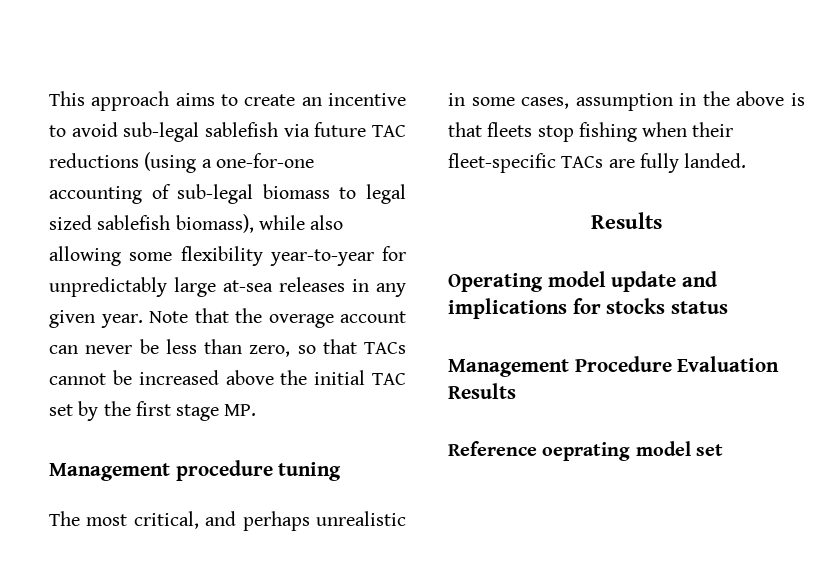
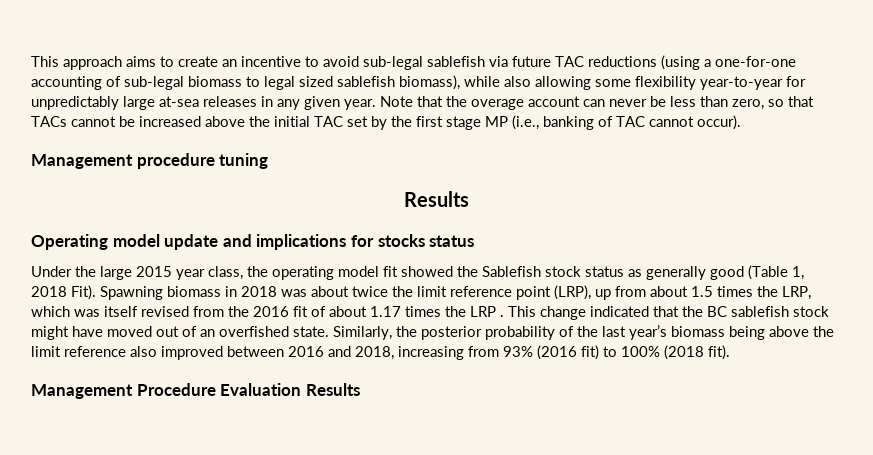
[224,404,257,416] [49,460,342,481] [49,511,406,531] [448,91,805,111] [448,122,734,142] [448,153,747,173] MP. // Management procedure tuning // The most critical, and perhaps unrealistic in some cases, assumption in the above is that fleets stop fishing when their fleet-specific TACs are fully landed. -> [485,115,741,130] [31,153,269,169] MP (i.e., banking of TAC cannot occur). // Management procedure tuning
(728, 307) none -> [31,265,804,280] [31,285,811,300] [31,306,829,320] [31,325,834,340] [31,345,730,360] // Under the large 2015 year class, the operating model fit showed the Sablefish stock status as generally good (Table 1, 2018 Fit). Spawning biomass in 2018 was about twice the limit reference point (LRP), up from about 1.5 times the LRP, which was itself revised from the 2016 fit of about 1.17 times the LRP . This change indicated that the BC sablefish stock might have moved out of an overfished state. Similarly, the posterior probability of the last year’s biomass being above the limit reference also improved between 2016 and 2018, increasing from 93% (2016 fit) to 100% (2018 fit).
[448,441,723,461] // Reference oeprating model set -> (360, 389) none

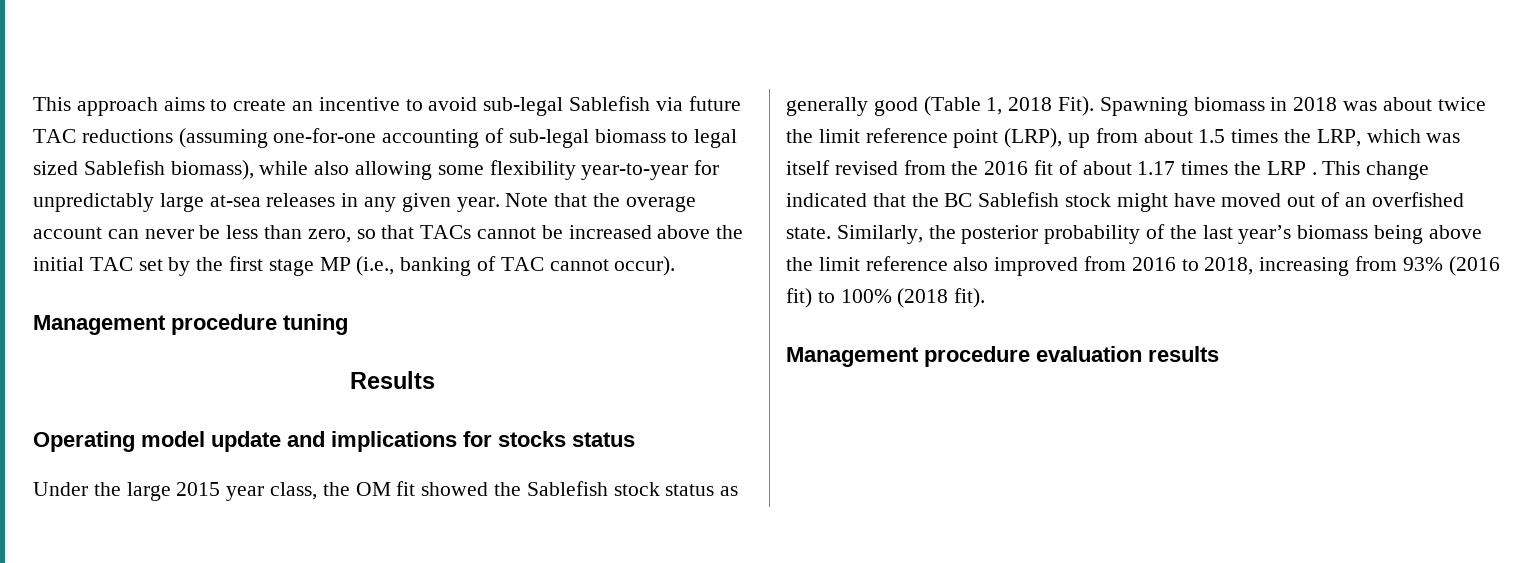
[427,56,485,67] sablefish -> [569,96,651,111] Sablefish
[661,55,711,70] (using a -> [178,128,268,148] (assuming
[337,76,395,87] sablefish -> [83,160,165,175] Sablefish
[272,266,379,280] operating model -> [355,482,391,496] OM
[731,306,789,317] sablefish -> [978,192,1060,207] Sablefish
[227,346,351,357] between 2016 and -> [1084,256,1199,271] from 2016 to
[136,383,360,396] Procedure Evaluation Results -> [924,346,1219,367] procedure evaluation results

